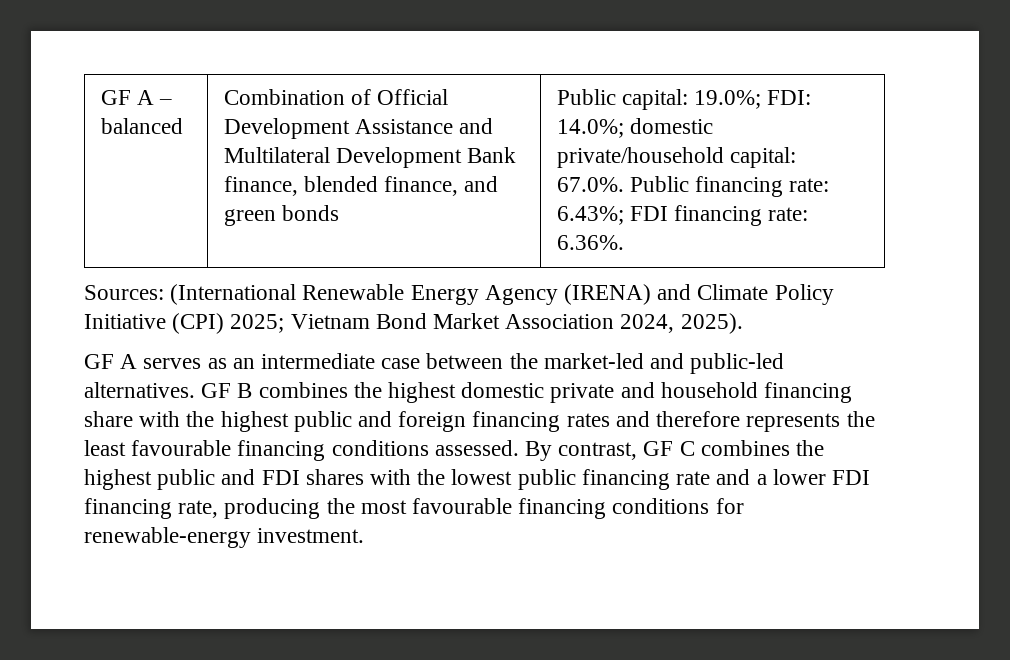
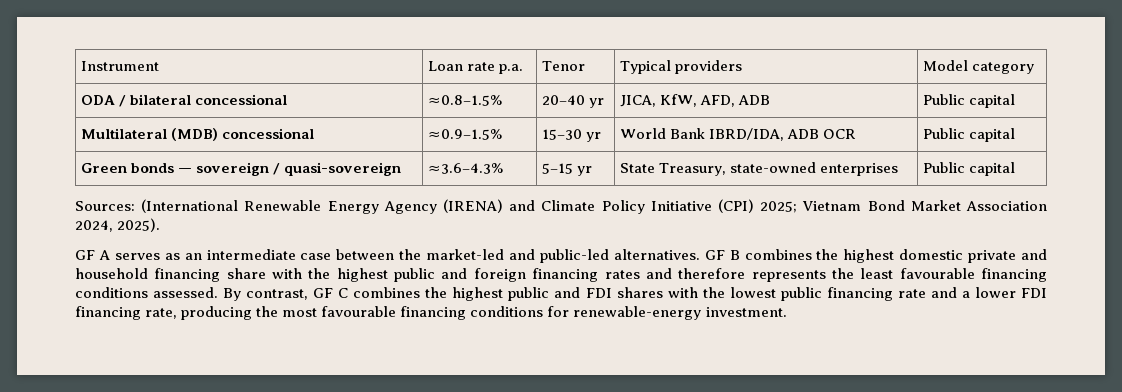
[100,90,172,105] [100,118,183,134] [223,89,448,105] [223,118,493,139] [223,147,516,168] [223,176,499,196] [223,205,339,226] [556,89,812,110] [556,118,713,138] [556,147,796,168] [556,176,830,197] [556,205,809,226] [556,235,624,250] GF A – balanced | Combination of Official Development Assistance and Multilateral Development Bank finance, blended finance, and green bonds | Public capital: 19.0%; FDI: 14.0%; domestic private/household capital: 67.0%. Public financing rate: 6.43%; FDI financing rate: 6.36%. -> [81,61,160,71] [428,61,524,74] [542,61,586,71] [620,60,743,74] [923,60,1035,74] [81,94,288,107] [428,95,503,106] [542,95,605,108] [620,94,771,107] [923,94,1016,108] [81,128,315,141] [428,129,503,140] [542,129,602,142] [620,128,857,141] [923,128,1016,142] [81,162,402,176] [428,163,504,174] [542,163,593,176] [620,162,899,176] [923,162,1016,176] Instrument | Loan rate p.a. | Tenor | Typical providers | Model category // ODA / bilateral concessional | ≈0.8–1.5% | 20–40 yr | JICA, KfW, AFD, ADB | Public capital // Multilateral (MDB) concessional | ≈0.9–1.5% | 15–30 yr | World Bank IBRD/IDA, ADB OCR | Public capital // Green bonds — sovereign / quasi-sovereign | ≈3.6–4.3% | 5–15 yr | State Treasury, state-owned enterprises | Public capital

